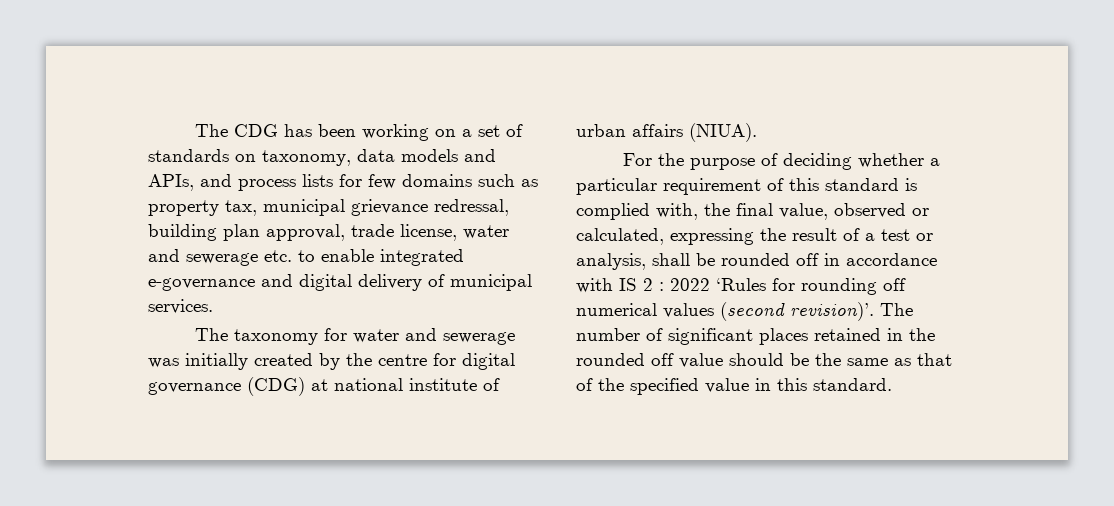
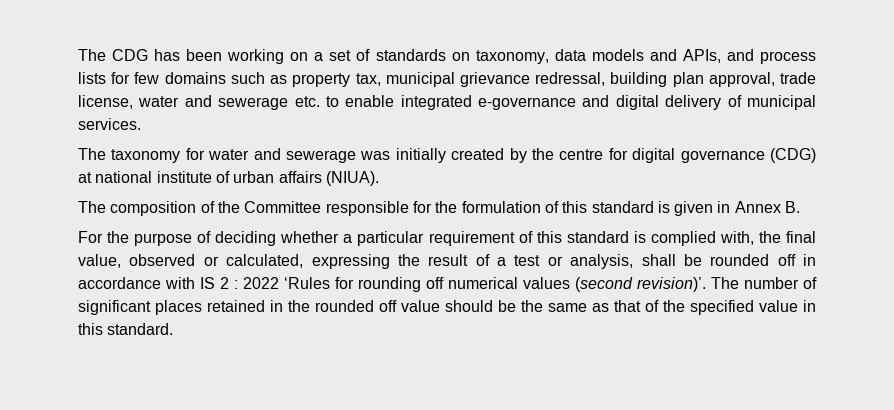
(757, 132) none -> [78,201,801,216] // The composition of the Committee responsible for the formulation of this standard is given in Annex B.

